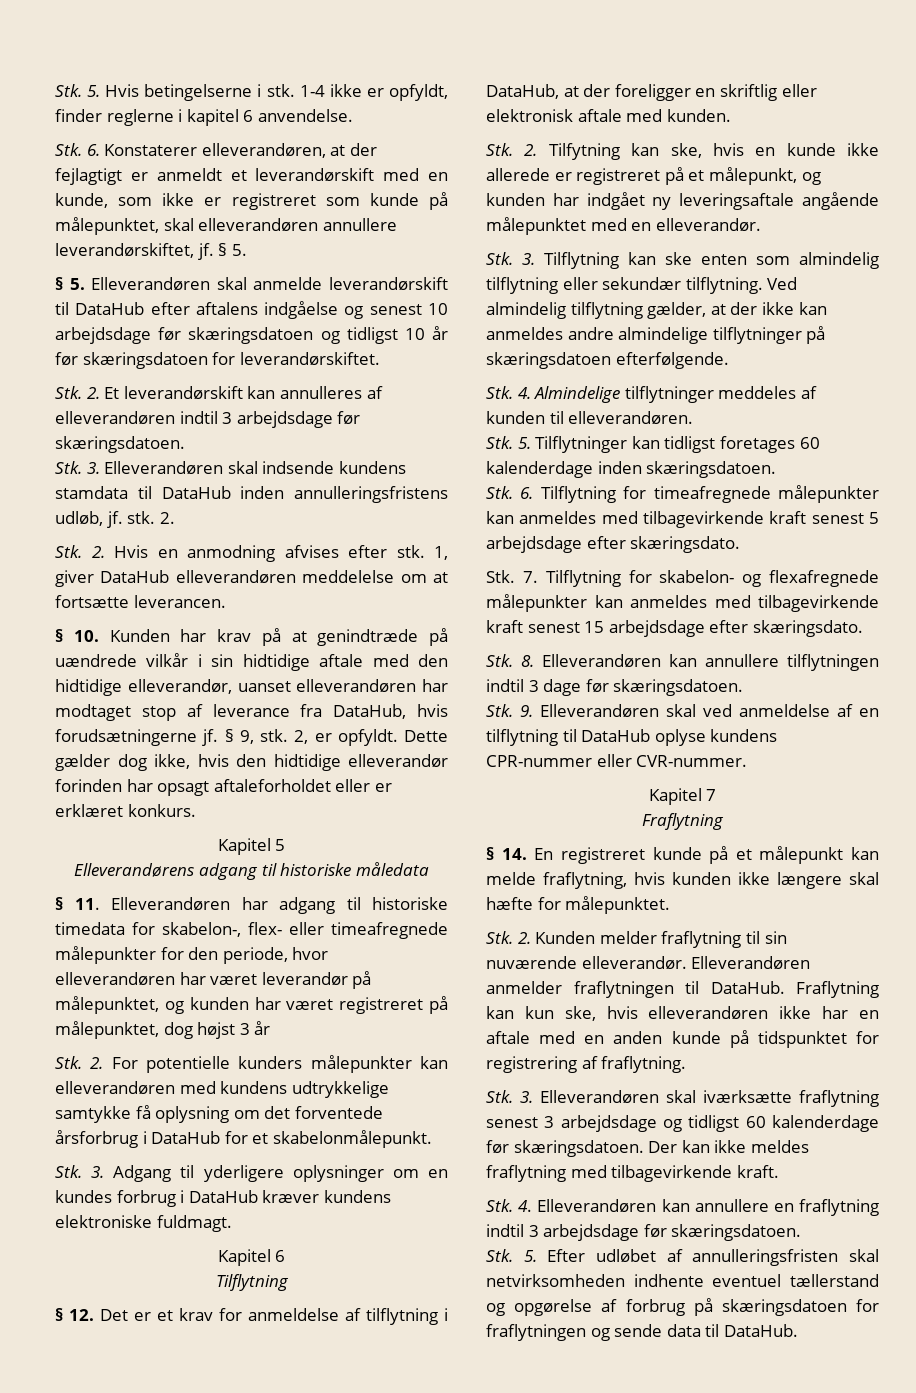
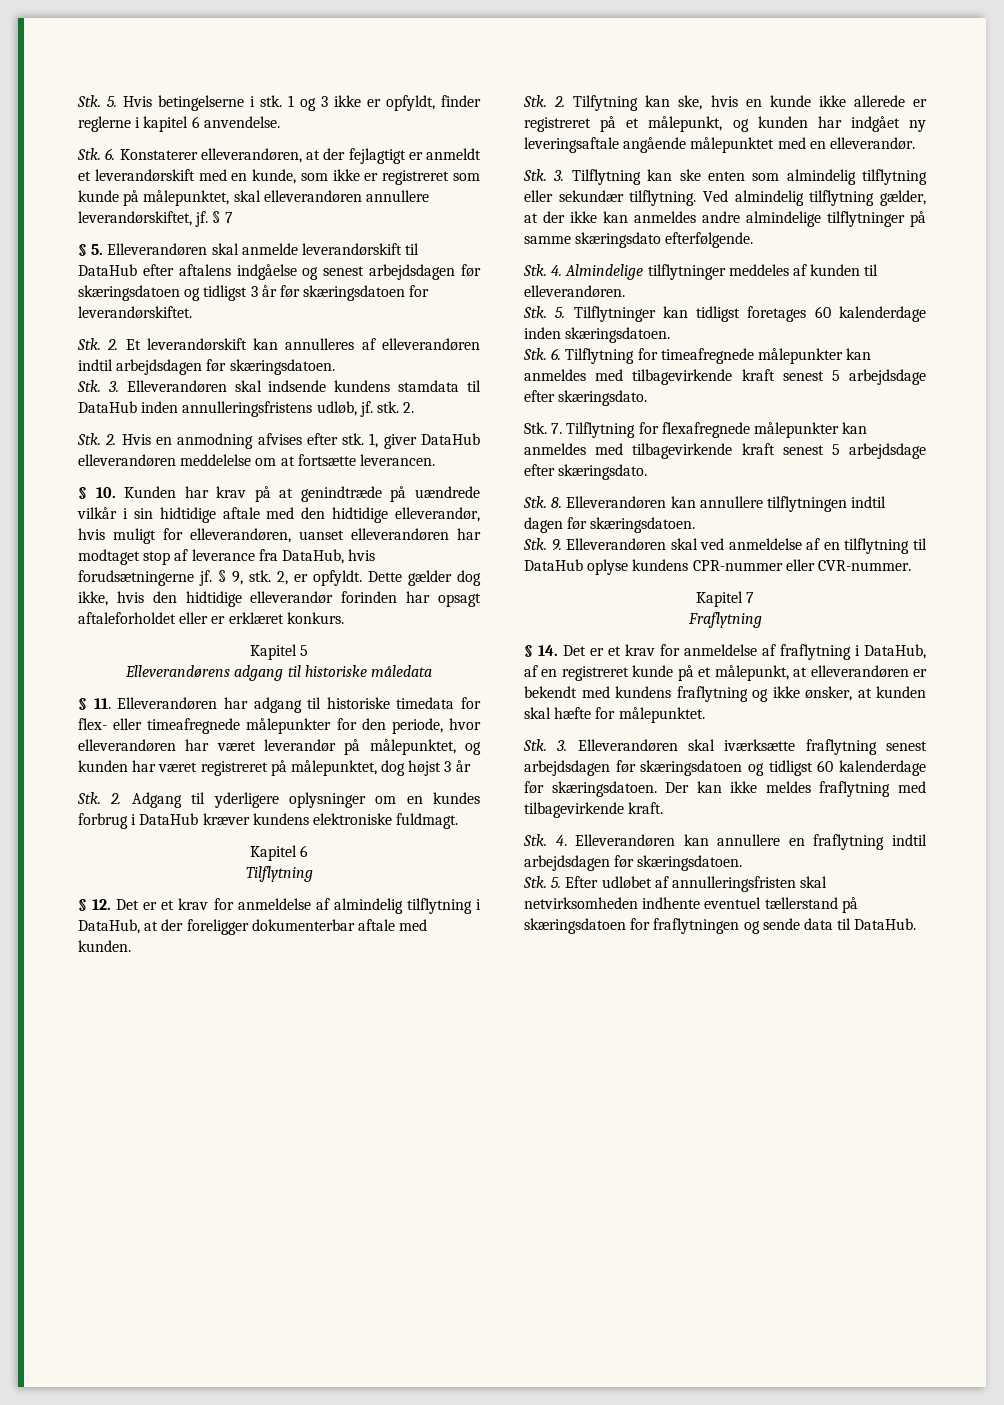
[299,85,325,97] 1-4 -> [288,95,328,111] 1 og 3
[231,244,247,256] 5. -> [224,212,233,223] 7
[427,303,448,315] [55,327,425,344] 10 arbejdsdage før skæringsdatoen og tidligst 10 -> [369,264,481,280] [78,285,258,301] arbejdsdagen før skæringsdatoen og tidligst 3
[222,411,333,428] 3 arbejdsdage -> [116,359,203,375] arbejdsdagen
(232, 686) none -> [78,528,291,544] hvis muligt for elleverandøren,
[162,922,241,937] skabelon-, -> (481, 703) none
[111,1055,448,1073] [55,1081,389,1098] [55,1105,383,1123] [55,1130,432,1148] [55,1165,105,1178] For potentielle kunders målepunkter kan elleverandøren med kundens udtrykkelige samtykke få oplysning om det forventede årsforbrug i DataHub for et skabelonmålepunkt. // Stk. 3. -> (122, 798) none
(361, 1314) none -> [333,898,403,914] almindelig
[695,84,817,101] [486,109,573,122] en skriftlig eller elektronisk -> [251,919,355,931] dokumenterbar
[486,352,611,369] skæringsdatoen -> [524,232,662,248] samme skæringsdato
[659,570,762,587] skabelon- og -> (659, 428) none
[584,621,605,633] 15 -> [831,444,840,455] 5
[528,679,582,696] 3 dage -> [524,517,563,533] dagen
[534,846,879,864] [486,872,879,889] [486,896,671,914] [486,931,787,948] [486,956,811,969] [486,981,879,998] [486,1006,879,1021] [486,1030,879,1048] [486,1056,687,1073] En registreret kunde på et målepunkt kan melde fraflytning, hvis kunden ikke længere skal hæfte for målepunktet. // Stk. 2. Kunden melder fraflytning til sin nuværende elleverandør. Elleverandøren anmelder fraflytningen til DataHub. Fraflytning kan kun ske, hvis elleverandøren ikke har en aftale med en anden kunde på tidspunktet for registrering af fraflytning. -> [563,644,926,660] [524,665,927,681] [524,686,926,702] [524,707,705,723] Det er et krav for anmeldelse af fraflytning i DataHub, af en registreret kunde på et målepunkt, at elleverandøren er bekendt med kundens fraflytning og ikke ønsker, at kunden skal hæfte for målepunktet.
[544,1115,657,1132] 3 arbejdsdage -> [524,760,743,776] arbejdsdagen før skæringsdatoen
[528,1224,640,1241] 3 arbejdsdage -> [524,855,610,871] arbejdsdagen
[486,1299,685,1316] og opgørelse af forbrug -> (838, 903) none

